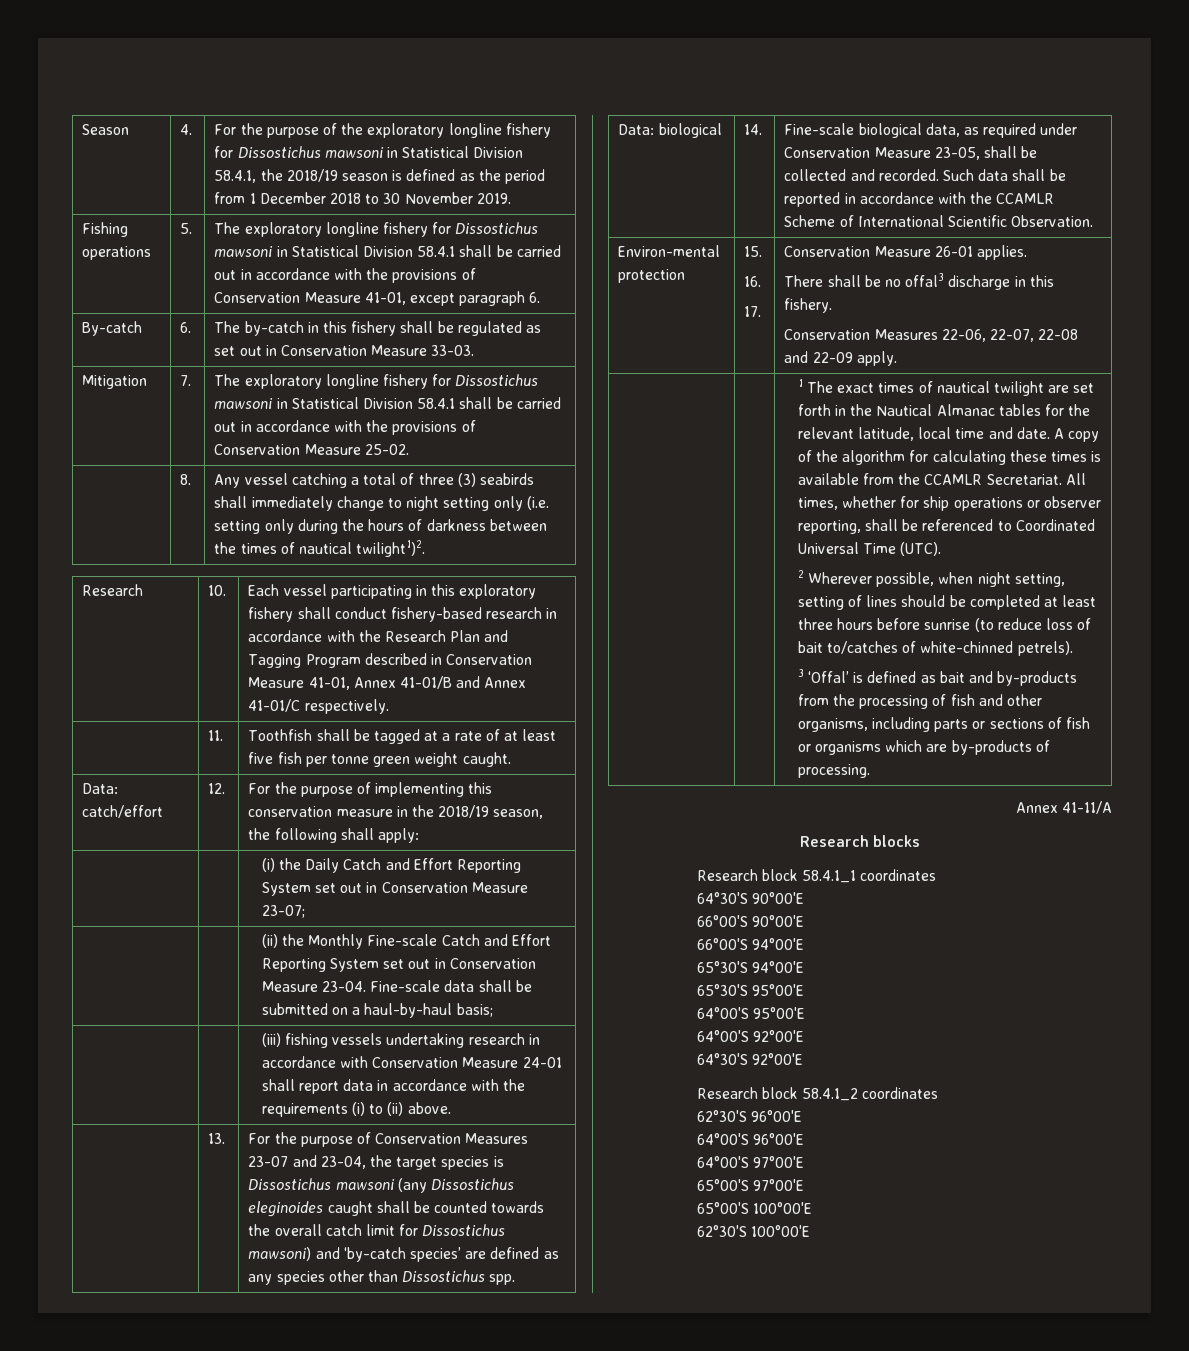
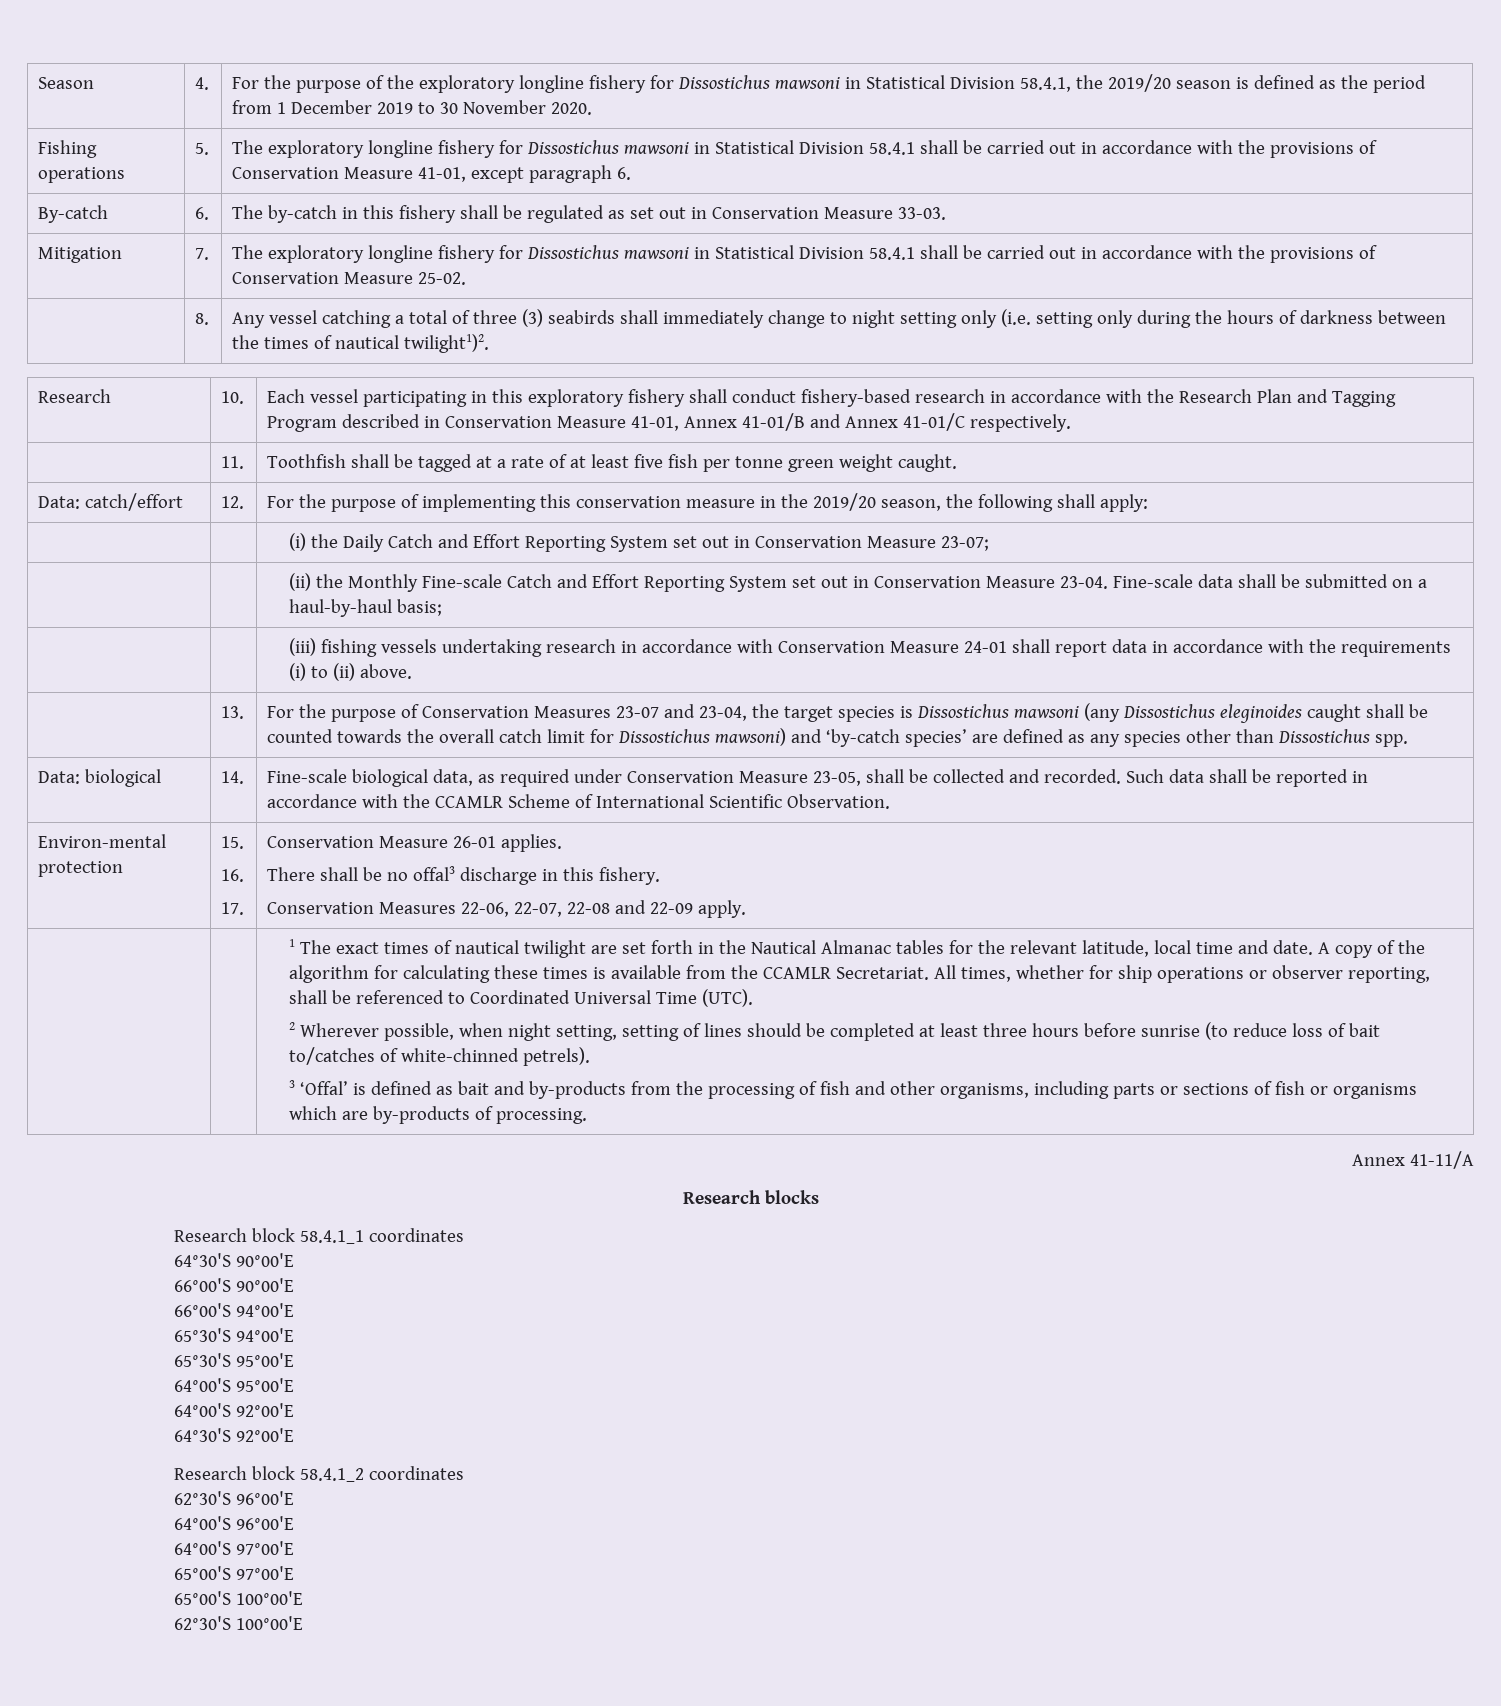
[286,169,338,182] 2018/19 -> [1108,74,1172,92] 2019/20
[330,193,362,204] 2018 -> [377,102,414,114] 2019
[476,193,511,204] 2019. -> [551,102,593,115] 2020.
[438,805,490,818] 2018/19 -> [813,493,877,511] 2019/20

